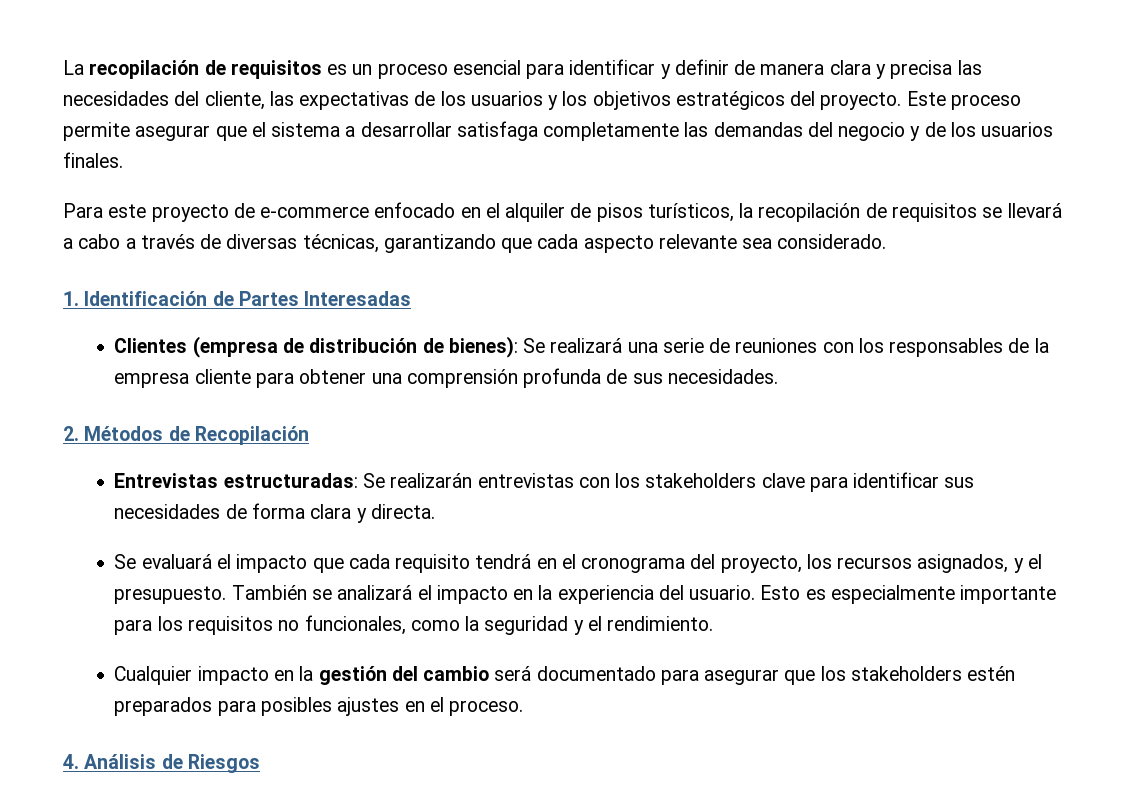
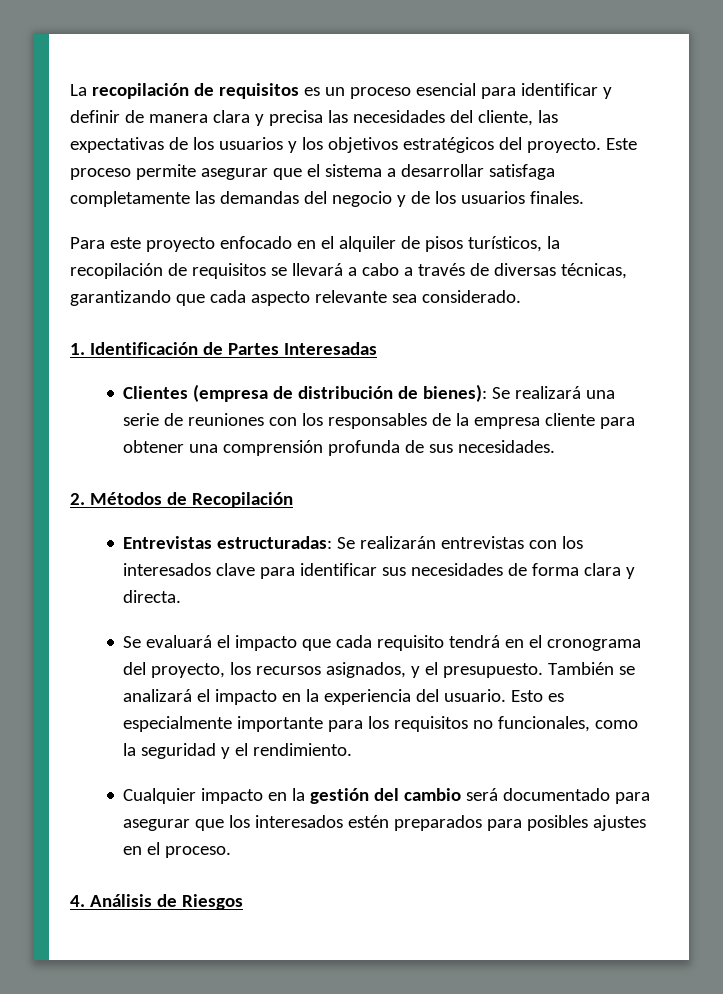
[233,203,370,218] de e-commerce -> (215, 244) none
[645,473,757,488] stakeholders -> [123,563,212,576] interesados
[850,666,962,681] stakeholders -> [255,815,344,828] interesados

